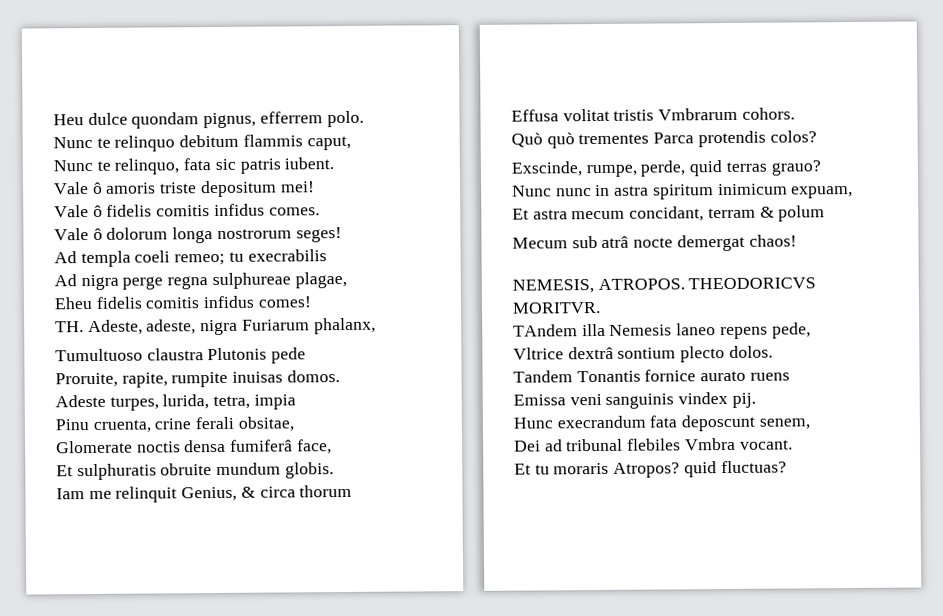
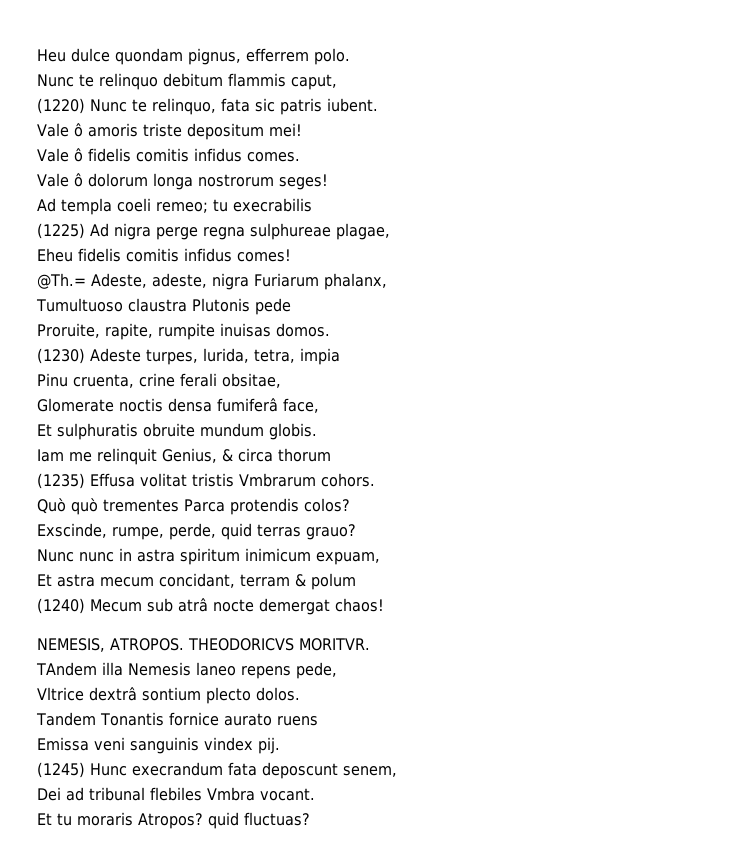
(351, 143) none -> [37,98,85,114] (1220)
(327, 255) none -> [37,223,85,239] (1225)
[55,321,84,333] TH. -> [37,273,86,289] @Th.=
(340, 376) none -> [37,348,85,364] (1230)
(353, 491) none -> [37,473,85,489] (1235)
(826, 213) none -> [37,598,85,614] (1240)
(756, 400) none -> [37,762,85,778] (1245)

